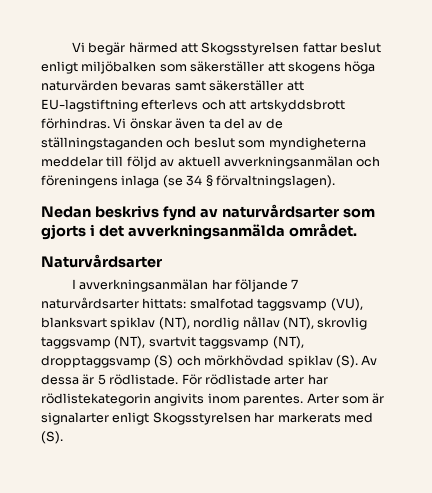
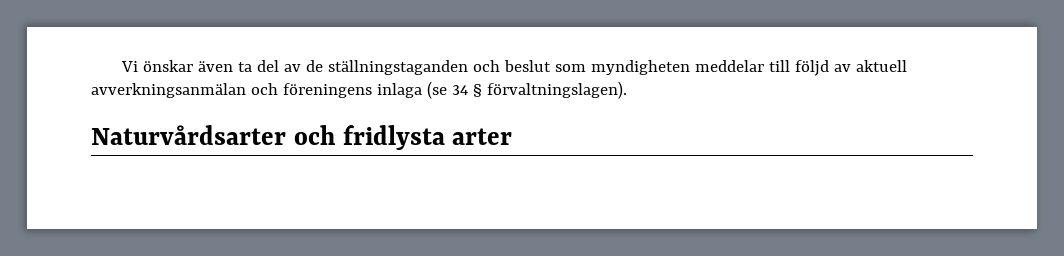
[71,42,382,55] [41,61,376,74] [41,80,304,91] [41,99,345,112] [41,118,127,129] Vi begär härmed att Skogsstyrelsen fattar beslut enligt miljöbalken som säkerställer att skogens höga naturvärden bevaras samt säkerställer att EU-lagstiftning efterlevs och att artskyddsbrott förhindras. Vi -> [120,61,138,72] Vi
[268,137,366,150] myndigheterna -> [590,60,690,75] myndigheten
[41,204,375,221] [41,223,357,240] [41,254,162,268] [71,279,299,292] [41,297,363,311] [41,316,368,330] [41,336,304,349] [41,355,378,368] [41,374,328,385] [41,393,385,406] [41,412,373,425] [41,431,63,444] Nedan beskrivs fynd av naturvårdsarter som gjorts i det avverkningsanmälda området. // Naturvårdsarter // I avverkningsanmälan har följande 7 naturvårdsarter hittats: smalfotad taggsvamp (VU), blanksvart spiklav (NT), nordlig nållav (NT), skrovlig taggsvamp (NT), svartvit taggsvamp (NT), dropptaggsvamp (S) och mörkhövdad spiklav (S). Av dessa är 5 rödlistade. För rödlistade arter har rödlistekategorin angivits inom parentes. Arter som är signalarter enligt Skogsstyrelsen har markerats med (S). -> [91,125,513,150] Naturvårdsarter och fridlysta arter

